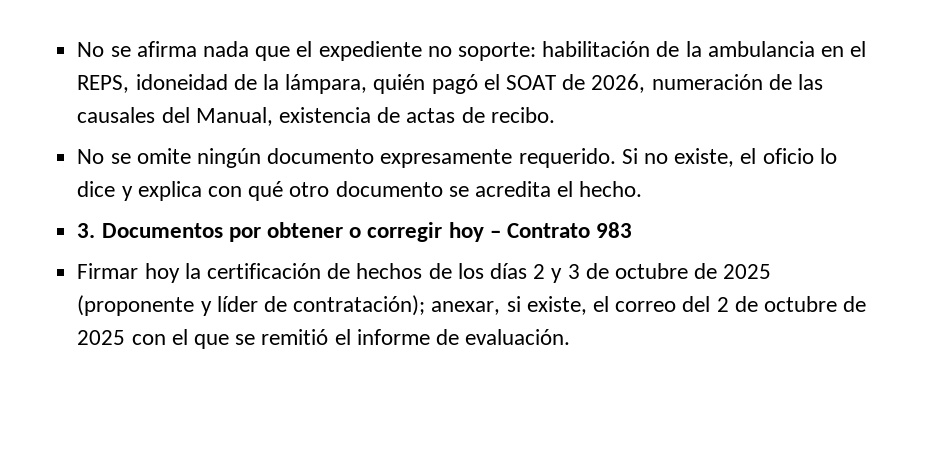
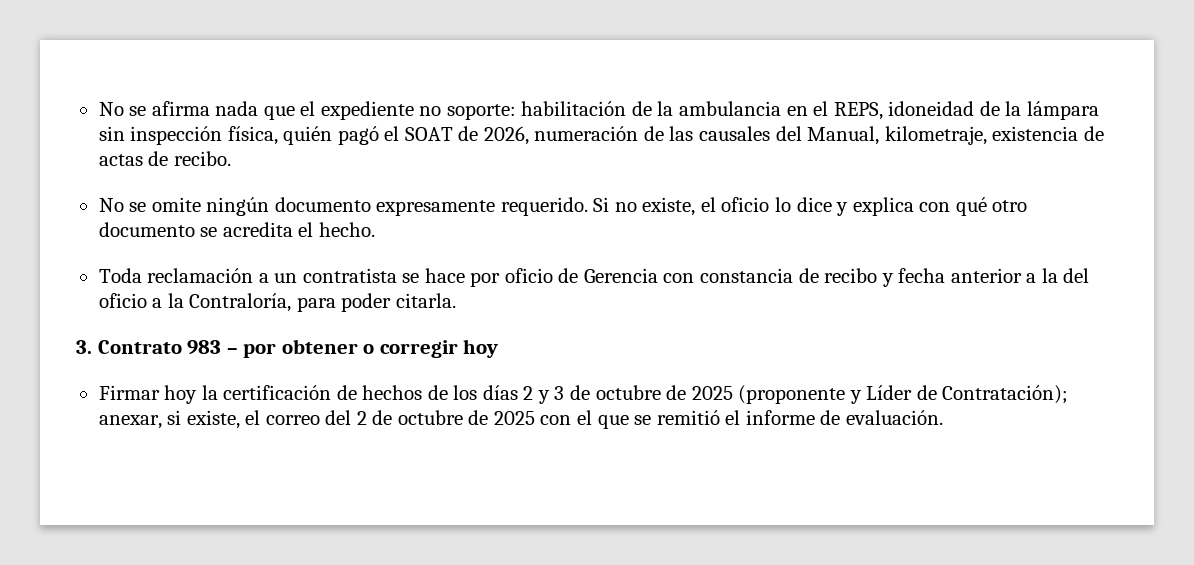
[285,74,368,94] lámpara, -> [1026,101,1099,120] [98,126,278,145] lámpara sin inspección física,
(273, 116) none -> [884,126,987,145] kilometraje,
[77,223,223,238] 3. Documentos -> [98,268,1090,287] [98,293,456,312] [76,340,238,355] Toda reclamación a un contratista se hace por oficio de Gerencia con constancia de recibo y fecha anterior a la del oficio a la Contraloría, para poder citarla. // 3. Contrato 983 –
[489,222,633,238] – Contrato 983 -> (499, 348) none
[216,295,426,316] líder de contratación); -> [866,385,1069,404] Líder de Contratación);

